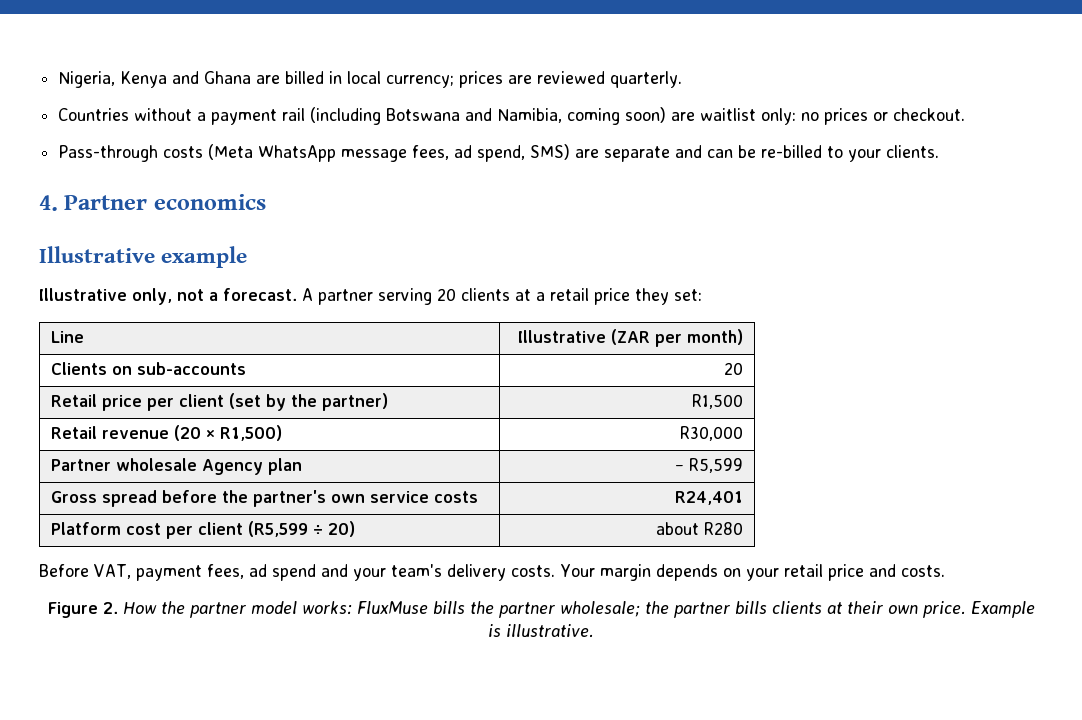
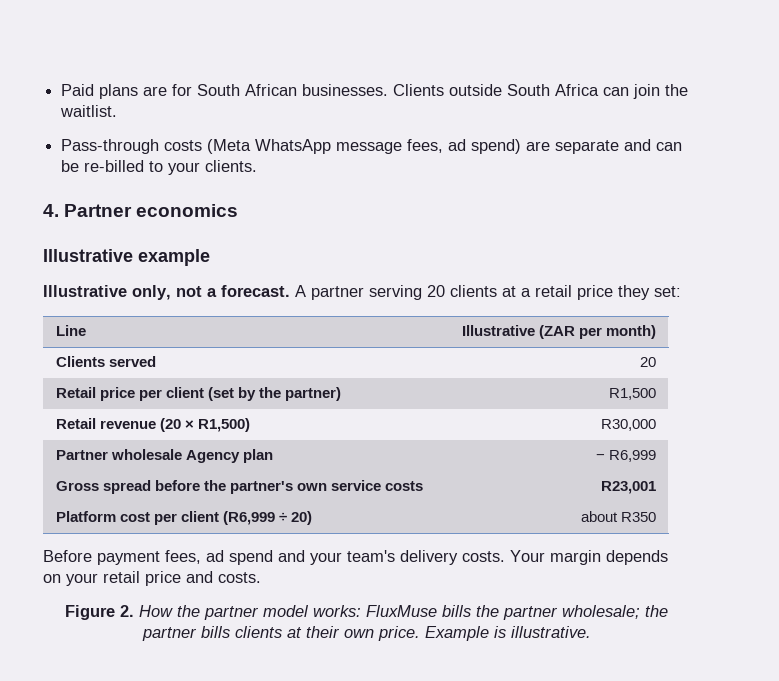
[58,71,683,88] [58,107,966,125] Nigeria, Kenya and Ghana are billed in local currency; prices are reviewed quarterly. // Countries without a payment rail (including Botswana and Namibia, coming soon) are waitlist only: no prices or checkout. -> [61,84,689,99] [60,105,118,117] Paid plans are for South African businesses. Clients outside South Africa can join the waitlist.
[477,144,571,162] spend, SMS) -> [471,139,522,154] spend)
[112,362,247,375] on sub-accounts -> [108,356,156,367] served
[688,458,743,473] R5,599 -> [609,450,657,462] R6,999
[674,491,743,505] R24,401 -> [601,481,657,494] R23,001
[248,521,309,537] (R5,599 -> [222,511,275,525] (R6,999
[703,522,743,535] R280 -> [621,512,657,522] R350
[94,564,131,579] VAT, -> (92, 556) none

